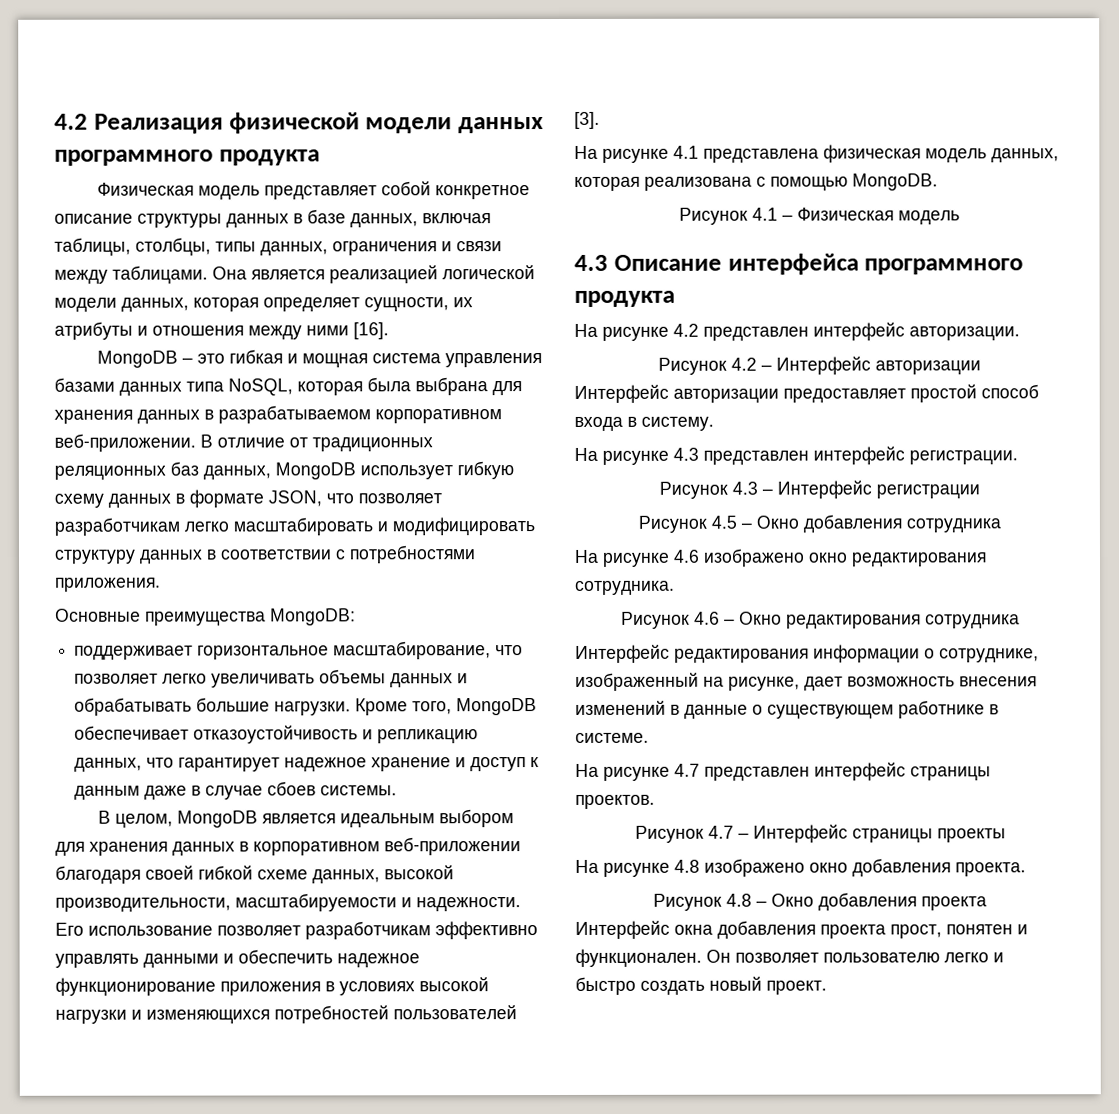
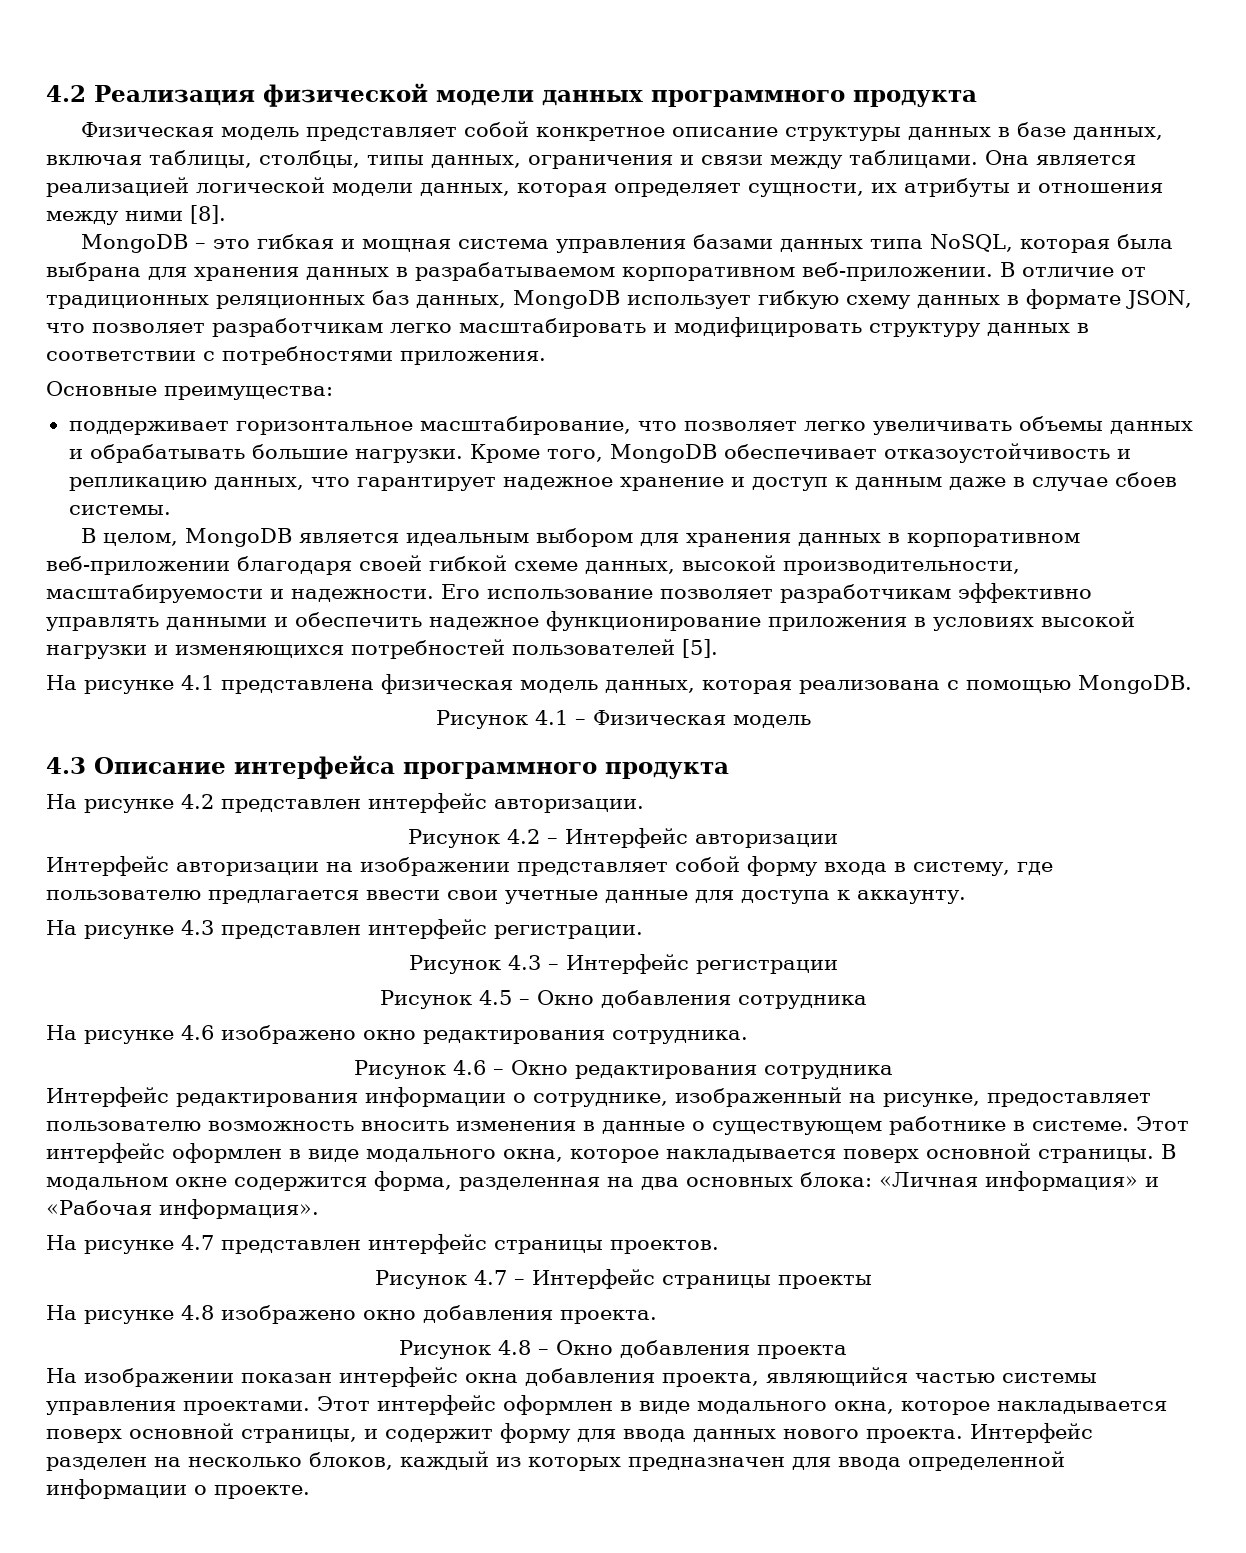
[353,322,389,340] [16]. -> [190,205,226,224] [8].
[145,608,356,626] преимущества MongoDB: -> [164,386,333,400] преимущества:
[574,111,600,129] [3]. -> [682,639,718,658] [5].
[783,384,1039,403] [574,416,714,431] предоставляет простой способ входа в систему. -> [326,856,1053,876] [46,890,966,904] на изображении представляет собой форму входа в систему, где пользователю предлагается ввести свои учетные данные для доступа к аккаунту.
[804,676,1037,691] [575,700,666,715] дает возможность внесения изменений -> [987,1093,1151,1107] [46,1121,576,1131] предоставляет пользователю возможность вносить изменения
(649, 737) none -> [1136,1116,1189,1131] [46,1143,1176,1163] [46,1171,1159,1191] [46,1199,319,1219] Этот интерфейс оформлен в виде модального окна, которое накладывается поверх основной страницы. В модальном окне содержится форма, разделенная на два основных блока: «Личная информация» и «Рабочая информация».
[575,920,1028,939] [575,948,1004,967] [575,976,827,995] Интерфейс окна добавления проекта прост, понятен и функционален. Он позволяет пользователю легко и быстро создать новый проект. -> [46,1367,1097,1387] [46,1395,1167,1415] [46,1423,1093,1443] [46,1451,1065,1471] [46,1479,310,1499] На изображении показан интерфейс окна добавления проекта, являющийся частью системы управления проектами. Этот интерфейс оформлен в виде модального окна, которое накладывается поверх основной страницы, и содержит форму для ввода данных нового проекта. Интерфейс разделен на несколько блоков, каждый из которых предназначен для ввода определенной информации о проекте.

